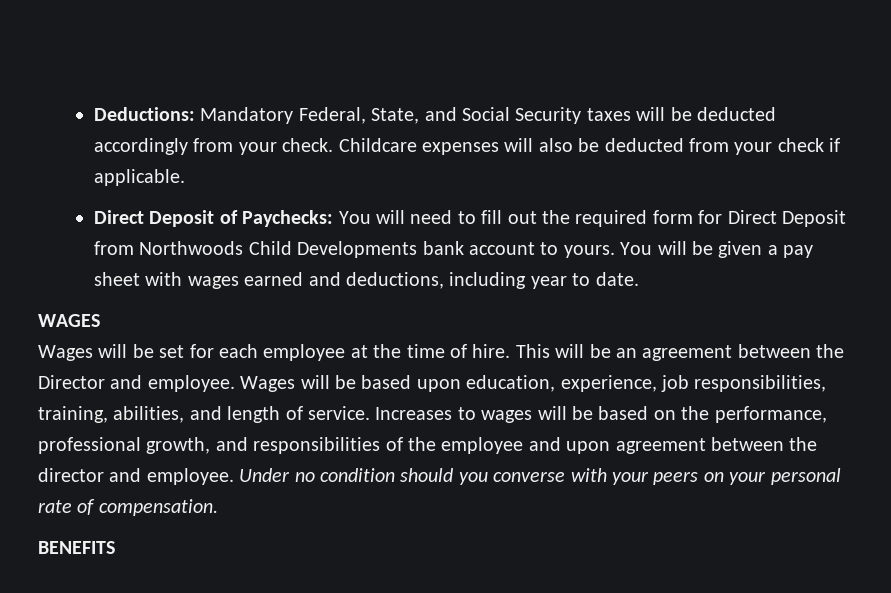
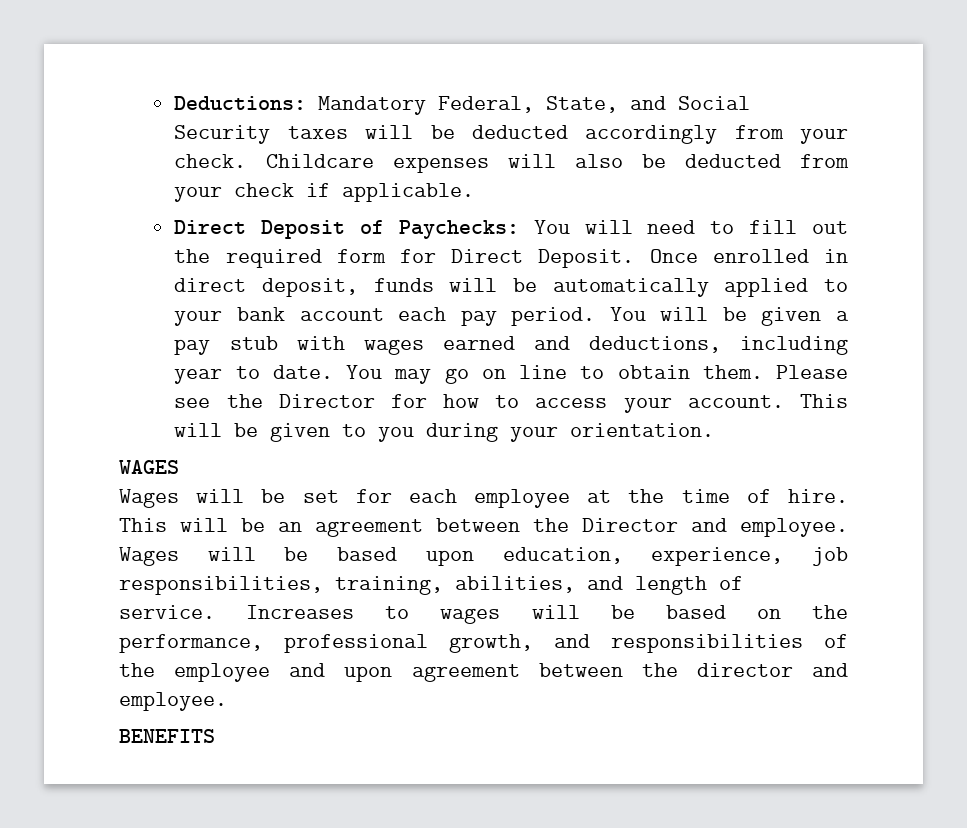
[782,210,847,227] [94,241,615,258] Deposit from Northwoods Child Developments bank account to yours. -> [538,249,848,268] [174,278,848,297] [174,307,596,326] Deposit. Once enrolled in direct deposit, funds will be automatically applied to your bank account each pay period.
[94,272,141,286] sheet -> [229,336,278,350] stub
(639, 279) none -> [346,365,849,384] [174,394,849,413] [174,423,715,442] You may go on line to obtain them. Please see the Director for how to access your account. This will be given to you during your orientation.
[239,468,841,485] [38,499,218,516] Under no condition should you converse with your peers on your personal rate of compensation. -> (227, 701) none

